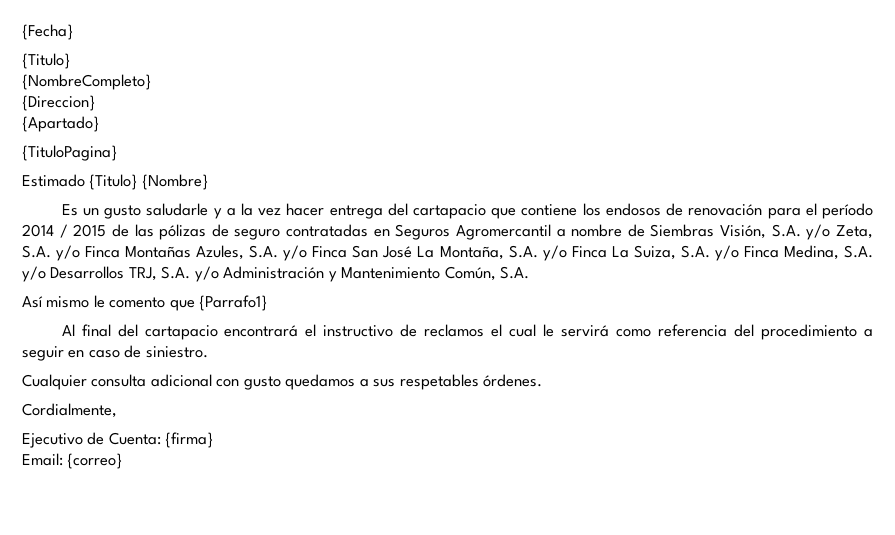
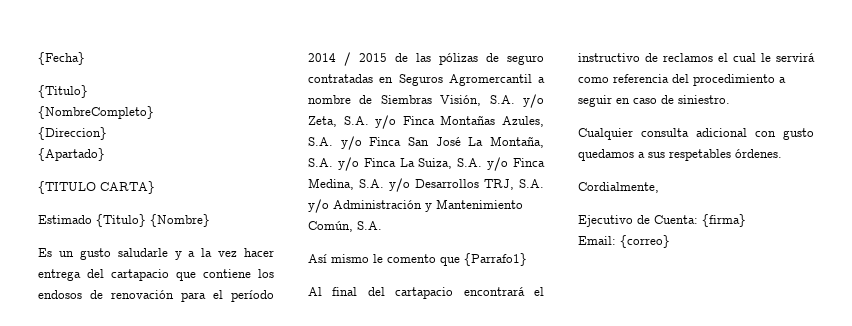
[22,145,117,161] {TituloPagina} -> [38,181,155,194] {TITULO CARTA}

